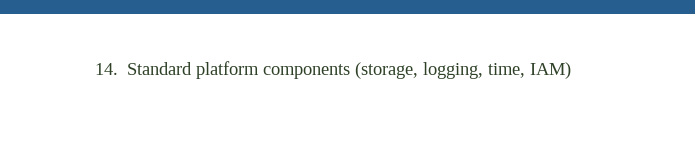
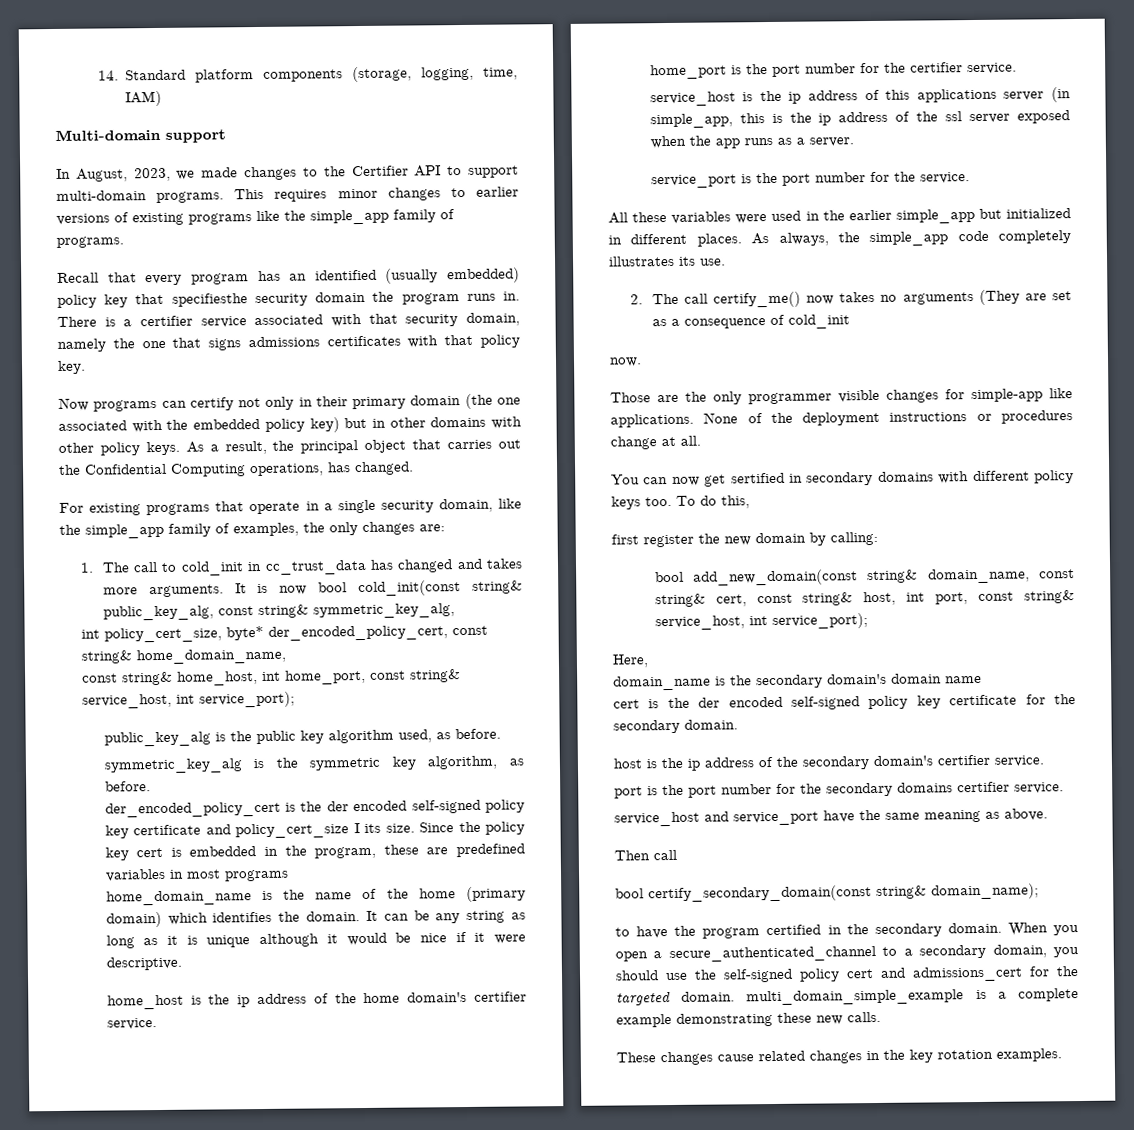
(571, 70) none -> [55,128,226,143] [56,165,519,182] [56,186,520,203] [56,209,455,226] [56,236,124,248] [57,267,520,286] [57,291,520,308] [57,312,520,328] [57,334,520,352] [57,360,86,374] [58,393,521,412] [58,416,522,433] [58,439,522,456] [58,461,414,477] [59,498,523,516] [59,521,445,539] [80,558,524,576] [102,580,523,598] [102,603,455,621] [81,625,489,643] [81,648,287,665] [82,669,462,686] [82,691,296,709] [103,728,501,747] [103,755,524,774] [104,781,151,792] [104,799,526,818] [104,821,525,839] [104,843,526,861] [104,868,289,882] [105,886,527,906] [105,910,527,928] [105,931,527,949] [105,956,182,971] [106,991,528,1010] [106,1018,157,1030] [649,62,1017,80] [649,87,1071,107] [649,110,1070,129] [649,135,854,149] [650,171,970,189] [608,208,1071,224] [608,230,1071,247] [608,255,726,267] [630,289,1072,308] [651,314,850,329] [609,357,642,367] [610,388,1073,405] [610,410,1073,428] [610,435,701,450] [611,470,1074,487] [611,495,750,510] [611,531,878,548] [654,568,1075,586] [654,590,1075,608] [654,613,868,631] [612,654,649,668] [613,673,982,691] [613,694,1076,710] [613,719,738,734] [613,754,1044,771] [614,781,1064,799] [614,808,1048,827] [614,849,677,861] [615,883,1039,903] [615,922,1079,939] [615,944,1079,963] [615,966,1079,983] [616,988,1079,1006] [616,1011,881,1028] [616,1048,1062,1066] // Multi-domain support // In August, 2023, we made changes to the Certifier API to support multi-domain programs. This requires minor changes to earlier versions of existing programs like the simple_app family of programs. // Recall that every program has an identified (usually embedded) policy key that specifiesthe security domain the program runs in. There is a certifier service associated with that security domain, namely the one that signs admissions certificates with that policy key. // Now programs can certify not only in their primary domain (the one associated with the embedded policy key) but in other domains with other policy keys. As a result, the principal object that carries out the Confidential Computing operations, has changed. // For existing programs that operate in a single security domain, like the simple_app family of examples, the only changes are: // 1. The call to cold_init in cc_trust_data has changed and takes more arguments. It is now bool cold_init(const string& public_key_alg, const string& symmetric_key_alg, // int policy_cert_size, byte* der_encoded_policy_cert, const string& home_domain_name, // const string& home_host, int home_port, const string& service_host, int service_port); // public_key_alg is the public key algorithm used, as before. // symmetric_key_alg is the symmetric key algorithm, as before. // der_encoded_policy_cert is the der encoded self-signed policy key certificate and policy_cert_size I its size. Since the policy key cert is embedded in the program, these are predefined variables in most programs // home_domain_name is the name of the home (primary domain) which identifies the domain. It can be any string as long as it is unique although it would be nice if it were descriptive. // home_host is the ip address of the home domain's certifier service. // home_port is the port number for the certifier service. // service_host is the ip address of this applications server (in simple_app, this is the ip address of the ssl server exposed when the app runs as a server. // service_port is the port number for the service. // All these variables were used in the earlier simple_app but initialized in different places. As always, the simple_app code completely illustrates its use. // 2. The call certify_me() now takes no arguments (They are set as a consequence of cold_init // now. // Those are the only programmer visible changes for simple-app like applications. None of the deployment instructions or procedures change at all. // You can now get sertified in secondary domains with different policy keys too. To do this, // first register the new domain by calling: // bool add_new_domain(const string& domain_name, const string& cert, const string& host, int port, const string& service_host, int service_port); // Here, // domain_name is the secondary domain's domain name // cert is the der encoded self-signed policy key certificate for the secondary domain. // host is the ip address of the secondary domain's certifier service. // port is the port number for the secondary domains certifier service. // service_host and service_port have the same meaning as above. // Then call // bool certify_secondary_domain(const string& domain_name); // to have the program certified in the secondary domain. When you open a secure_authenticated_channel to a secondary domain, you should use the self-signed policy cert and admissions_cert for the targeted domain. multi_domain_simple_example is a complete example demonstrating these new calls. // These changes cause related changes in the key rotation examples.

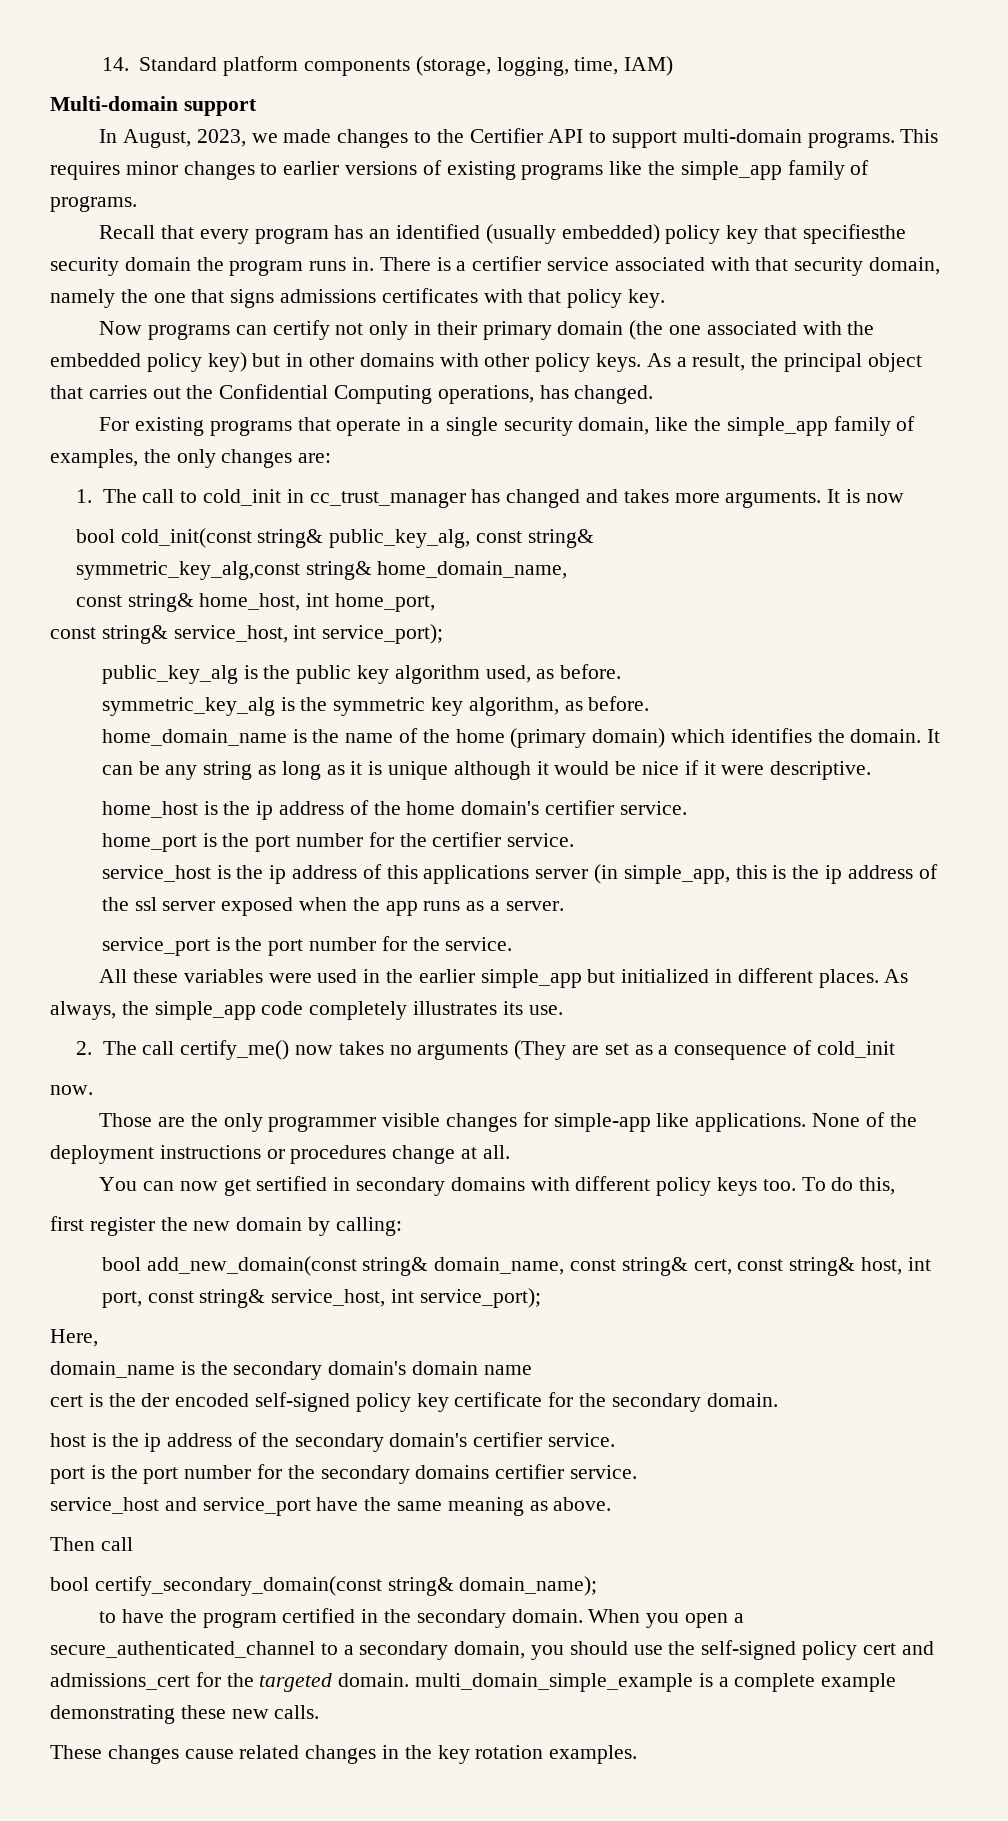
[264,559,367,575] cc_trust_data -> [309,491,466,508] cc_trust_manager
(308, 590) none -> (904, 498) //
[312,603,455,619] [81,625,489,643] symmetric_key_alg, // int policy_cert_size, byte* der_encoded_policy_cert, const -> [75,561,300,580] // symmetric_key_alg,const
(367, 677) none -> (436, 602) //
[104,799,526,818] [104,821,525,839] [104,843,526,861] [104,868,289,882] // der_encoded_policy_cert is the der encoded self-signed policy key certificate and policy_cert_size I its size. Since the policy key cert is embedded in the program, these are predefined variables in most programs -> (650, 703) none

